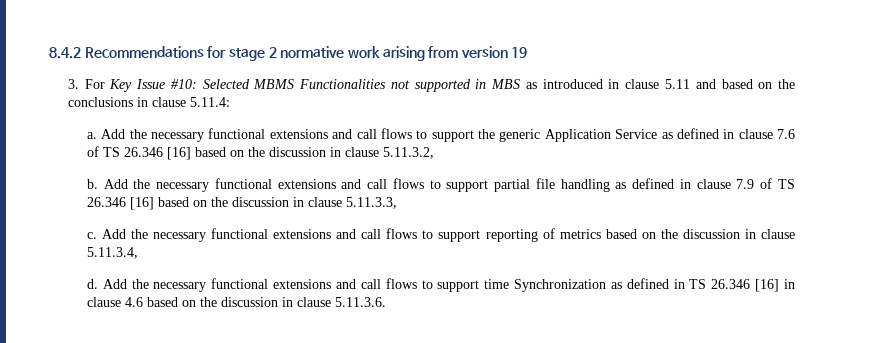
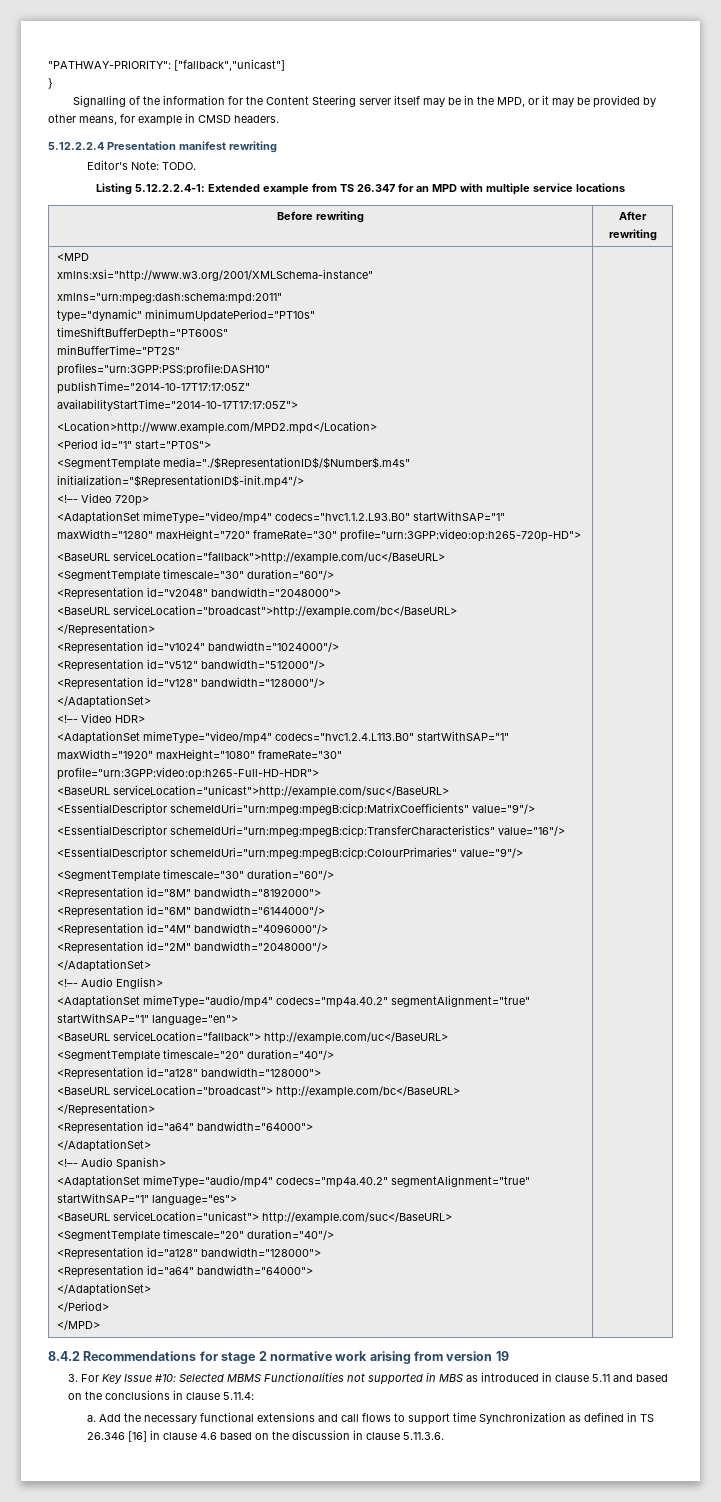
(49, 53) none -> [48,59,285,71] [48,78,53,89] [73,95,657,108] [48,113,279,126] [48,141,277,153] [87,160,197,170] [96,183,625,195] [277,211,364,223] [619,211,647,220] [608,229,657,241] [56,253,89,261] [56,269,373,282] [56,293,282,304] [56,309,315,322] [56,327,228,340] [56,345,180,355] [56,363,270,376] [56,381,250,394] [56,399,298,411] [56,421,377,434] [56,439,211,449] [56,457,410,470] [56,475,304,488] [56,493,149,506] [56,511,505,524] [56,529,581,542] [56,551,445,564] [56,569,334,582] [56,587,341,600] [56,605,457,618] [56,623,155,636] [56,641,339,654] [56,659,325,672] [56,677,325,690] [56,695,151,708] [56,713,145,723] [56,731,509,744] [56,749,342,761] [56,767,319,780] [56,785,449,798] [56,803,535,816] [56,825,565,838] [56,847,523,860] [56,869,334,882] [56,887,321,900] [56,905,325,918] [56,923,328,936] [56,941,328,954] [56,959,151,972] [56,977,163,989] [56,995,530,1008] [56,1013,238,1025] [56,1031,448,1044] [56,1049,334,1062] [56,1067,321,1080] [56,1085,460,1098] [56,1103,155,1116] [56,1121,313,1134] [56,1139,151,1152] [56,1157,166,1170] [56,1175,530,1188] [56,1193,237,1205] [56,1211,452,1224] [56,1229,334,1242] [56,1247,321,1260] [56,1265,313,1278] [56,1283,151,1296] [56,1301,109,1312] [56,1320,100,1330] "PATHWAY-PRIORITY": ["fallback","unicast"] // } // Signalling of the information for the Content Steering server itself may be in the MPD, or it may be provided by other means, for example in CMSD headers. // 5.12.2.2.4 Presentation manifest rewriting // Editor’s Note: TODO. // Listing 5.12.2.2.4-1: Extended example from TS 26.347 for an MPD with multiple service locations // Before rewriting | After rewriting // <MPD // xmlns:xsi="http://www.w3.org/2001/XMLSchema-instance" // xmlns="urn:mpeg:dash:schema:mpd:2011" // type="dynamic" minimumUpdatePeriod="PT10s" // timeShiftBufferDepth="PT600S" // minBufferTime="PT2S" // profiles="urn:3GPP:PSS:profile:DASH10" // publishTime="2014-10-17T17:17:05Z" // availabilityStartTime="2014-10-17T17:17:05Z"> // <Location>http://www.example.com/MPD2.mpd</Location> // <Period id="1" start="PT0S"> // <SegmentTemplate media="./$RepresentationID$/$Number$.m4s" initialization="$RepresentationID$-init.mp4"/> // <!–- Video 720p> // <AdaptationSet mimeType="video/mp4" codecs="hvc1.1.2.L93.B0" startWithSAP="1" maxWidth="1280" maxHeight="720" frameRate="30" profile="urn:3GPP:video:op:h265-720p-HD"> // <BaseURL serviceLocation="fallback">http://example.com/uc</BaseURL> // <SegmentTemplate timescale="30" duration="60"/> // <Representation id="v2048" bandwidth="2048000"> // <BaseURL serviceLocation="broadcast">http://example.com/bc</BaseURL> // </Representation> // <Representation id="v1024" bandwidth="1024000"/> // <Representation id="v512" bandwidth="512000"/> // <Representation id="v128" bandwidth="128000"/> // </AdaptationSet> // <!–- Video HDR> // <AdaptationSet mimeType="video/mp4" codecs="hvc1.2.4.L113.B0" startWithSAP="1" maxWidth="1920" maxHeight="1080" frameRate="30" profile="urn:3GPP:video:op:h265-Full-HD-HDR"> // <BaseURL serviceLocation="unicast">http://example.com/suc</BaseURL> // <EssentialDescriptor schemeIdUri="urn:mpeg:mpegB:cicp:MatrixCoefficients" value="9"/> // <EssentialDescriptor schemeIdUri="urn:mpeg:mpegB:cicp:TransferCharacteristics" value="16"/> // <EssentialDescriptor schemeIdUri="urn:mpeg:mpegB:cicp:ColourPrimaries" value="9"/> // <SegmentTemplate timescale="30" duration="60"/> // <Representation id="8M" bandwidth="8192000"> // <Representation id="6M" bandwidth="6144000"/> // <Representation id="4M" bandwidth="4096000"/> // <Representation id="2M" bandwidth="2048000"/> // </AdaptationSet> // <!–- Audio English> // <AdaptationSet mimeType="audio/mp4" codecs="mp4a.40.2" segmentAlignment="true" startWithSAP="1" language="en"> // <BaseURL serviceLocation="fallback"> http://example.com/uc</BaseURL> // <SegmentTemplate timescale="20" duration="40"/> // <Representation id="a128" bandwidth="128000"> // <BaseURL serviceLocation="broadcast"> http://example.com/bc</BaseURL> // </Representation> // <Representation id="a64" bandwidth="64000"> // </AdaptationSet> // <!–- Audio Spanish> // <AdaptationSet mimeType="audio/mp4" codecs="mp4a.40.2" segmentAlignment="true" startWithSAP="1" language="es"> // <BaseURL serviceLocation="unicast"> http://example.com/suc</BaseURL> // <SegmentTemplate timescale="20" duration="40"/> // <Representation id="a128" bandwidth="128000"> // <Representation id="a64" bandwidth="64000"> // </AdaptationSet> // </Period> // </MPD> | //
[478,128,795,142] [86,146,434,160] [86,178,796,192] [86,197,397,210] [86,228,796,242] [86,247,138,259] [86,278,480,292] the generic Application Service as defined in clause 7.6 of TS 26.346 [16] based on the discussion in clause 5.11.3.2, // b. Add the necessary functional extensions and call flows to support partial file handling as defined in clause 7.9 of TS 26.346 [16] based on the discussion in clause 5.11.3.3, // c. Add the necessary functional extensions and call flows to support reporting of metrics based on the discussion in clause 5.11.3.4, // d. Add the necessary functional extensions and call flows to support -> (451, 1419) none

